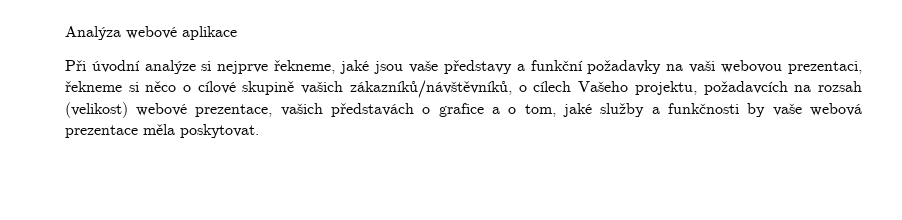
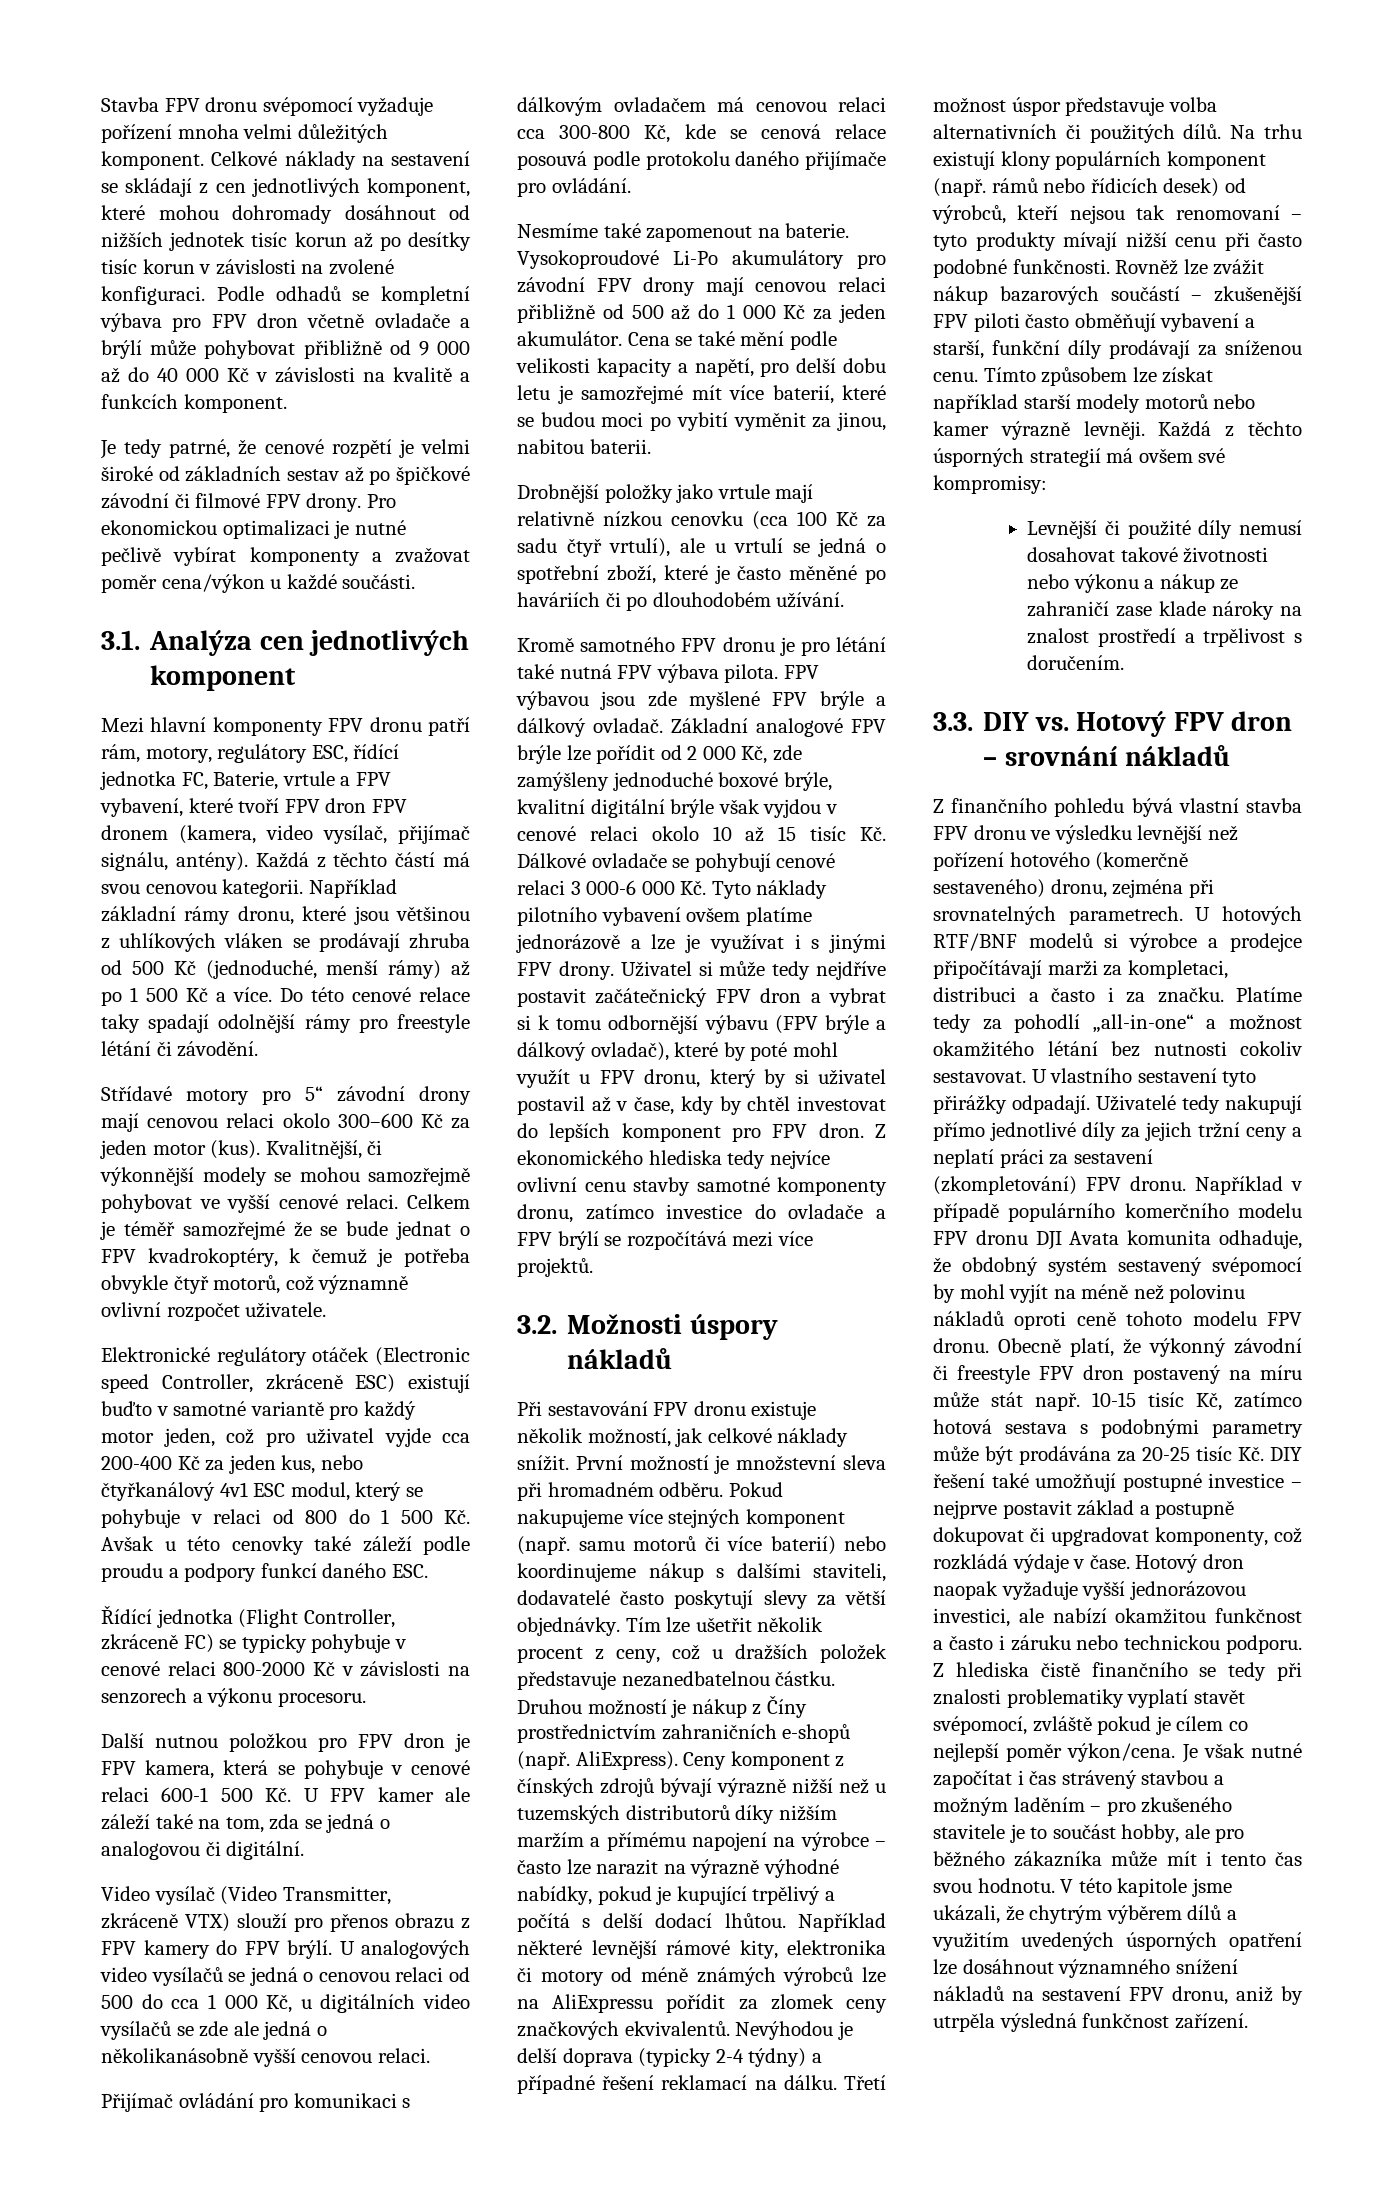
[64,26,237,40] [64,60,863,74] [64,80,863,98] [64,102,863,118] [64,124,259,138] Analýza webové aplikace // Při úvodní analýze si nejprve řekneme, jaké jsou vaše představy a funkční požadavky na vaši webovou prezentaci, řekneme si něco o cílové skupině vašich zákazníků/návštěvníků, o cílech Vašeho projektu, požadavcích na rozsah (velikost) webové prezentace, vašich představách o grafice a o tom, jaké služby a funkčnosti by vaše webová prezentace měla poskytovat. -> [101,97,434,116] [101,124,388,143] [101,151,470,170] [101,178,470,197] [101,205,470,224] [101,232,471,251] [101,259,394,275] [101,286,470,305] [100,313,470,332] [101,340,471,359] [101,367,470,383] [101,394,287,413] [100,439,470,459] [101,466,470,485] [101,493,396,512] [101,520,406,539] [101,547,470,566] [101,574,416,593] [101,630,470,656] [150,665,297,691] [101,717,471,736] [101,744,400,763] [100,771,391,790] [100,798,407,817] [101,825,470,844] [101,852,470,871] [101,879,397,898] [101,906,471,925] [101,933,470,952] [101,960,470,979] [101,987,470,1006] [101,1014,471,1033] [101,1041,259,1057] [101,1086,471,1105] [101,1113,470,1132] [100,1140,383,1159] [100,1167,470,1186] [101,1194,470,1213] [100,1221,470,1240] [101,1248,470,1267] [101,1275,409,1294] [101,1302,327,1321] [101,1347,470,1366] [101,1374,470,1393] [101,1401,416,1420] [101,1428,470,1447] [101,1455,363,1474] [101,1482,423,1501] [101,1509,470,1528] [101,1536,470,1555] [101,1563,428,1582] [101,1605,395,1628] [101,1634,406,1653] [101,1661,470,1677] [101,1688,366,1707] [101,1733,470,1752] [101,1760,470,1779] [101,1787,470,1802] [101,1814,390,1833] [101,1841,305,1860] [101,1886,391,1905] [101,1913,470,1932] [101,1940,470,1959] [100,1967,470,1986] [101,1994,470,2013] [100,2021,327,2040] [101,2048,430,2067] [101,2093,411,2112] [517,97,886,116] [517,124,886,143] [517,151,886,170] [517,178,631,197] [517,223,850,242] [517,250,886,269] [517,277,886,296] [517,304,886,323] [517,331,837,350] [516,358,886,377] [517,385,886,404] [517,412,886,431] [517,439,651,454] [517,484,814,503] [517,511,886,530] [517,538,886,557] [517,565,886,584] [517,592,845,611] [517,637,886,656] [517,664,819,683] [516,691,886,710] [517,718,886,737] [517,745,802,764] [517,772,832,791] [517,799,837,818] [517,826,886,842] [517,853,836,872] [517,880,828,899] [517,907,812,926] [516,934,886,953] [517,961,886,980] [517,988,886,1007] [517,1015,886,1034] [517,1042,838,1061] [516,1069,886,1088] [517,1096,886,1115] [517,1123,886,1142] [517,1150,830,1169] [517,1177,887,1196] [517,1204,886,1223] [517,1231,813,1250] [517,1258,593,1277] [517,1314,778,1340] [567,1348,673,1369] [517,1401,817,1420] [517,1428,849,1447] [517,1455,886,1474] [517,1482,783,1501] [517,1509,845,1528] [517,1536,886,1555] [517,1563,886,1582] [517,1590,886,1609] [517,1617,824,1636] [517,1644,887,1663] [517,1671,836,1690] [517,1695,807,1718] [517,1724,851,1743] [517,1751,845,1770] [517,1778,886,1797] [517,1805,837,1824] [517,1832,886,1851] [517,1859,839,1878] [517,1886,835,1905] [517,1913,886,1932] [517,1940,886,1959] [517,1967,886,1986] [517,1994,887,2013] [517,2021,853,2040] [517,2048,822,2067] [517,2075,886,2094] [933,97,1217,116] [933,124,1302,143] [933,151,1266,170] [933,178,1246,197] [932,205,1302,224] [933,232,1302,251] [933,259,1265,278] [933,286,1302,305] [933,313,1255,332] [933,340,1302,359] [933,367,1214,386] [933,394,1256,413] [933,421,1302,440] [933,448,1226,467] [933,475,1047,494] [1027,520,1302,539] [1027,547,1269,563] [1027,574,1239,593] [1027,601,1302,620] [1027,628,1302,647] [1027,655,1125,670] [933,711,1292,737] [983,745,1231,766] [933,798,1302,817] [933,825,1238,844] [933,852,1189,871] [933,879,1214,898] [933,906,1302,925] [933,933,1302,952] [933,960,1228,979] [933,987,1302,1003] [933,1014,1302,1033] [933,1041,1302,1057] [933,1068,1257,1087] [933,1095,1302,1114] [933,1122,1302,1141] [933,1149,1153,1168] [933,1176,1302,1195] [933,1203,1302,1222] [933,1230,1302,1250] [933,1257,1302,1276] [933,1284,1246,1303] [933,1311,1302,1330] [933,1338,1302,1357] [933,1365,1302,1384] [933,1392,1302,1411] [933,1419,1303,1438] [933,1446,1302,1465] [933,1473,1302,1492] [933,1500,1235,1519] [933,1527,1302,1546] [933,1554,1244,1573] [933,1581,1246,1600] [933,1608,1302,1627] [933,1635,1302,1654] [933,1662,1302,1681] [933,1689,1245,1708] [933,1716,1248,1735] [933,1743,1302,1763] [933,1770,1224,1789] [933,1797,1233,1816] [933,1824,1245,1843] [933,1851,1302,1867] [933,1878,1232,1897] [933,1905,1237,1924] [932,1932,1302,1951] [933,1959,1238,1978] [933,1986,1303,2005] [933,2013,1248,2032] Stavba FPV dronu svépomocí vyžaduje pořízení mnoha velmi důležitých komponent. Celkové náklady na sestavení se skládají z cen jednotlivých komponent, které mohou dohromady dosáhnout od nižších jednotek tisíc korun až po desítky tisíc korun v závislosti na zvolené konfiguraci. Podle odhadů se kompletní výbava pro FPV dron včetně ovladače a brýlí může pohybovat přibližně od 9 000 až do 40 000 Kč v závislosti na kvalitě a funkcích komponent. // Je tedy patrné, že cenové rozpětí je velmi široké od základních sestav až po špičkové závodní či filmové FPV drony. Pro ekonomickou optimalizaci je nutné pečlivě vybírat komponenty a zvažovat poměr cena/výkon u každé součásti. // 3.1. Analýza cen jednotlivých komponent // Mezi hlavní komponenty FPV dronu patří rám, motory, regulátory ESC, řídící jednotka FC, Baterie, vrtule a FPV vybavení, které tvoří FPV dron FPV dronem (kamera, video vysílač, přijímač signálu, antény). Každá z těchto částí má svou cenovou kategorii. Například základní rámy dronu, které jsou většinou z uhlíkových vláken se prodávají zhruba od 500 Kč (jednoduché, menší rámy) až po 1 500 Kč a více. Do této cenové relace taky spadají odolnější rámy pro freestyle létání či závodění. // Střídavé motory pro 5“ závodní drony mají cenovou relaci okolo 300–600 Kč za jeden motor (kus). Kvalitnější, či výkonnější modely se mohou samozřejmě pohybovat ve vyšší cenové relaci. Celkem je téměř samozřejmé že se bude jednat o FPV kvadrokoptéry, k čemuž je potřeba obvykle čtyř motorů, což významně ovlivní rozpočet uživatele. // Elektronické regulátory otáček (Electronic speed Controller, zkráceně ESC) existují buďto v samotné variantě pro každý motor jeden, což pro uživatel vyjde cca 200-400 Kč za jeden kus, nebo čtyřkanálový 4v1 ESC modul, který se pohybuje v relaci od 800 do 1 500 Kč. Avšak u této cenovky také záleží podle proudu a podpory funkcí daného ESC. // Řídící jednotka (Flight Controller, zkráceně FC) se typicky pohybuje v cenové relaci 800-2000 Kč v závislosti na senzorech a výkonu procesoru. // Další nutnou položkou pro FPV dron je FPV kamera, která se pohybuje v cenové relaci 600-1 500 Kč. U FPV kamer ale záleží také na tom, zda se jedná o analogovou či digitální. // Video vysílač (Video Transmitter, zkráceně VTX) slouží pro přenos obrazu z FPV kamery do FPV brýlí. U analogových video vysílačů se jedná o cenovou relaci od 500 do cca 1 000 Kč, u digitálních video vysílačů se zde ale jedná o několikanásobně vyšší cenovou relaci. // Přijímač ovládání pro komunikaci s dálkovým ovladačem má cenovou relaci cca 300-800 Kč, kde se cenová relace posouvá podle protokolu daného přijímače pro ovládání. // Nesmíme také zapomenout na baterie. Vysokoproudové Li-Po akumulátory pro závodní FPV drony mají cenovou relaci přibližně od 500 až do 1 000 Kč za jeden akumulátor. Cena se také mění podle velikosti kapacity a napětí, pro delší dobu letu je samozřejmé mít více baterií, které se budou moci po vybití vyměnit za jinou, nabitou baterii. // Drobnější položky jako vrtule mají relativně nízkou cenovku (cca 100 Kč za sadu čtyř vrtulí), ale u vrtulí se jedná o spotřební zboží, které je často měněné po haváriích či po dlouhodobém užívání. // Kromě samotného FPV dronu je pro létání také nutná FPV výbava pilota. FPV výbavou jsou zde myšlené FPV brýle a dálkový ovladač. Základní analogové FPV brýle lze pořídit od 2 000 Kč, zde zamýšleny jednoduché boxové brýle, kvalitní digitální brýle však vyjdou v cenové relaci okolo 10 až 15 tisíc Kč. Dálkové ovladače se pohybují cenové relaci 3 000-6 000 Kč. Tyto náklady pilotního vybavení ovšem platíme jednorázově a lze je využívat i s jinými FPV drony. Uživatel si může tedy nejdříve postavit začátečnický FPV dron a vybrat si k tomu odbornější výbavu (FPV brýle a dálkový ovladač), které by poté mohl využít u FPV dronu, který by si uživatel postavil až v čase, kdy by chtěl investovat do lepších komponent pro FPV dron. Z ekonomického hlediska tedy nejvíce ovlivní cenu stavby samotné komponenty dronu, zatímco investice do ovladače a FPV brýlí se rozpočítává mezi více projektů. // 3.2. Možnosti úspory nákladů // Při sestavování FPV dronu existuje několik možností, jak celkové náklady snížit. První možností je množstevní sleva při hromadném odběru. Pokud nakupujeme více stejných komponent (např. samu motorů či více baterií) nebo koordinujeme nákup s dalšími staviteli, dodavatelé často poskytují slevy za větší objednávky. Tím lze ušetřit několik procent z ceny, což u dražších položek představuje nezanedbatelnou částku. Druhou možností je nákup z Číny prostřednictvím zahraničních e-shopů (např. AliExpress). Ceny komponent z čínských zdrojů bývají výrazně nižší než u tuzemských distributorů díky nižším maržím a přímému napojení na výrobce – často lze narazit na výrazně výhodné nabídky, pokud je kupující trpělivý a počítá s delší dodací lhůtou. Například některé levnější rámové kity, elektronika či motory od méně známých výrobců lze na AliExpressu pořídit za zlomek ceny značkových ekvivalentů. Nevýhodou je delší doprava (typicky 2-4 týdny) a případné řešení reklamací na dálku. Třetí možnost úspor představuje volba alternativních či použitých dílů. Na trhu existují klony populárních komponent (např. rámů nebo řídicích desek) od výrobců, kteří nejsou tak renomovaní – tyto produkty mívají nižší cenu při často podobné funkčnosti. Rovněž lze zvážit nákup bazarových součástí – zkušenější FPV piloti často obměňují vybavení a starší, funkční díly prodávají za sníženou cenu. Tímto způsobem lze získat například starší modely motorů nebo kamer výrazně levněji. Každá z těchto úsporných strategií má ovšem své kompromisy: // Levnější či použité díly nemusí dosahovat takové životnosti nebo výkonu a nákup ze zahraničí zase klade nároky na znalost prostředí a trpělivost s doručením. // 3.3. DIY vs. Hotový FPV dron – srovnání nákladů // Z finančního pohledu bývá vlastní stavba FPV dronu ve výsledku levnější než pořízení hotového (komerčně sestaveného) dronu, zejména při srovnatelných parametrech. U hotových RTF/BNF modelů si výrobce a prodejce připočítávají marži za kompletaci, distribuci a často i za značku. Platíme tedy za pohodlí „all-in-one“ a možnost okamžitého létání bez nutnosti cokoliv sestavovat. U vlastního sestavení tyto přirážky odpadají. Uživatelé tedy nakupují přímo jednotlivé díly za jejich tržní ceny a neplatí práci za sestavení (zkompletování) FPV dronu. Například v případě populárního komerčního modelu FPV dronu DJI Avata komunita odhaduje, že obdobný systém sestavený svépomocí by mohl vyjít na méně než polovinu nákladů oproti ceně tohoto modelu FPV dronu. Obecně platí, že výkonný závodní či freestyle FPV dron postavený na míru může stát např. 10-15 tisíc Kč, zatímco hotová sestava s podobnými parametry může být prodávána za 20-25 tisíc Kč. DIY řešení také umožňují postupné investice – nejprve postavit základ a postupně dokupovat či upgradovat komponenty, což rozkládá výdaje v čase. Hotový dron naopak vyžaduje vyšší jednorázovou investici, ale nabízí okamžitou funkčnost a často i záruku nebo technickou podporu. Z hlediska čistě finančního se tedy při znalosti problematiky vyplatí stavět svépomocí, zvláště pokud je cílem co nejlepší poměr výkon/cena. Je však nutné započítat i čas strávený stavbou a možným laděním – pro zkušeného stavitele je to součást hobby, ale pro běžného zákazníka může mít i tento čas svou hodnotu. V této kapitole jsme ukázali, že chytrým výběrem dílů a využitím uvedených úsporných opatření lze dosáhnout významného snížení nákladů na sestavení FPV dronu, aniž by utrpěla výsledná funkčnost zařízení.

